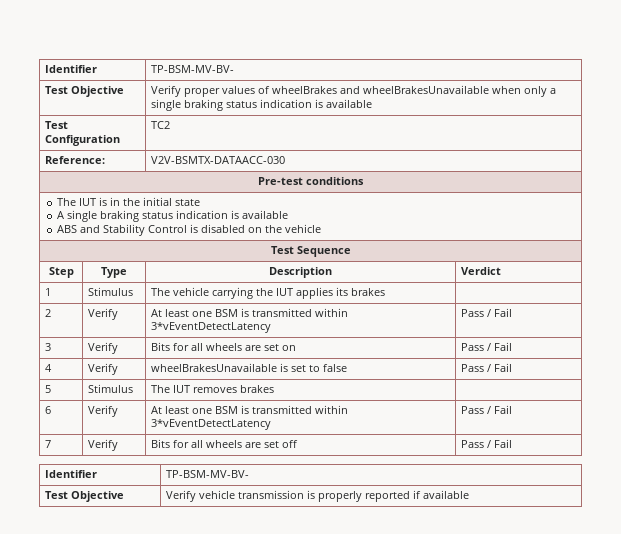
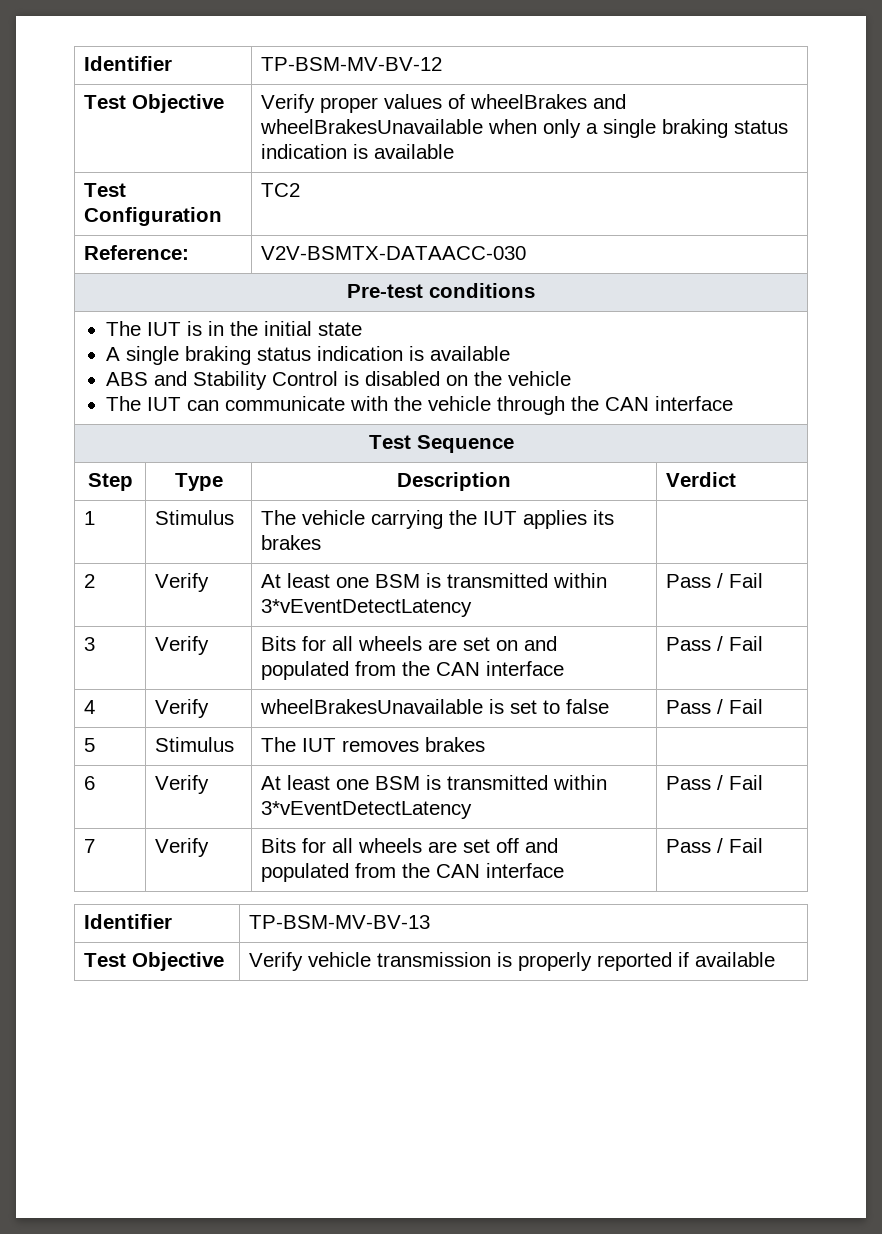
[45,65,98,73] [151,65,235,73] Identifier | TP-BSM-MV-BV- -> [83,56,172,71] [260,57,442,71] Identifier | TP-BSM-MV-BV-12
(322, 228) none -> [106,396,734,415] // The IUT can communicate with the vehicle through the CAN interface
(297, 348) none -> [523,636,557,651] [260,661,564,680] and populated from the CAN interface
(299, 444) none -> [524,838,558,853] [260,863,564,882] and populated from the CAN interface
[166,470,250,478] TP-BSM-MV-BV- -> [248,915,430,929] TP-BSM-MV-BV-13

